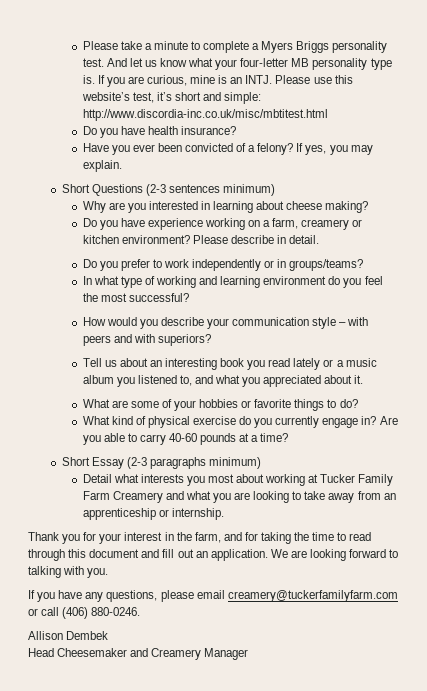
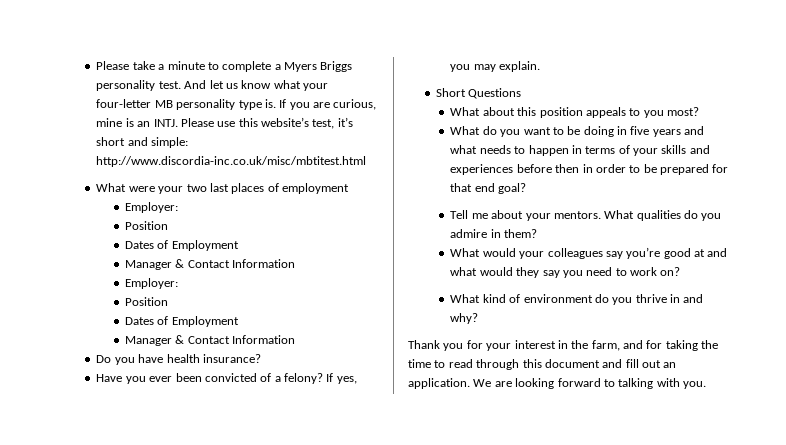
(328, 115) none -> [96,183,350,194] [125,202,179,213] [125,221,169,230] [125,240,239,251] [125,259,296,270] [125,278,179,289] [125,297,169,306] [125,316,239,327] [125,335,296,346] // What were your two last places of employment // Employer: // Position // Dates of Employment // Manager & Contact Information // Employer: // Position // Dates of Employment // Manager & Contact Information
[145,184,275,196] [82,201,369,213] [82,218,363,230] [82,235,320,244] [82,259,364,271] [82,276,383,288] [82,293,189,302] [82,317,369,329] [82,334,211,346] [82,358,377,370] [82,375,364,387] [82,399,358,411] [82,416,398,428] [82,433,289,445] [61,457,261,469] [82,474,394,486] [82,491,396,503] [82,508,224,520] (2-3 sentences minimum) // Why are you interested in learning about cheese making? // Do you have experience working on a farm, creamery or kitchen environment? Please describe in detail. // Do you prefer to work independently or in groups/teams? // In what type of working and learning environment do you feel the most successful? // How would you describe your communication style – with peers and with superiors? // Tell us about an interesting book you read lately or a music album you listened to, and what you appreciated about it. // What are some of your hobbies or favorite things to do? // What kind of physical exercise do you currently engage in? Are you able to carry 40-60 pounds at a time? // Short Essay (2-3 paragraphs minimum) // Detail what interests you most about working at Tucker Family Farm Creamery and what you are looking to take away from an apprenticeship or internship. -> [450,107,700,118] [450,126,705,137] [450,145,710,156] [450,164,729,175] [450,183,527,194] [450,210,722,221] [450,229,538,238] [450,247,728,259] [450,267,681,278] [450,294,704,305] [450,313,479,324] // What about this position appeals to you most? // What do you want to be doing in five years and what needs to happen in terms of your skills and experiences before then in order to be prepared for that end goal? // Tell me about your mentors. What qualities do you admire in them? // What would your colleagues say you’re good at and what would they say you need to work on? // What kind of environment do you thrive in and why?
[28,590,398,602] [28,607,141,619] [28,631,109,640] [28,648,249,660] // If you have any questions, please email creamery@tuckerfamilyfarm.com or call (406) 880-0246. // Allison Dembek // Head Cheesemaker and Creamery Manager -> (706, 385) none

